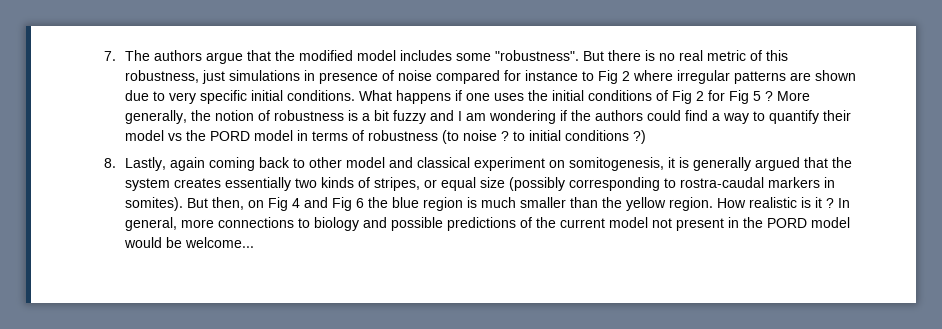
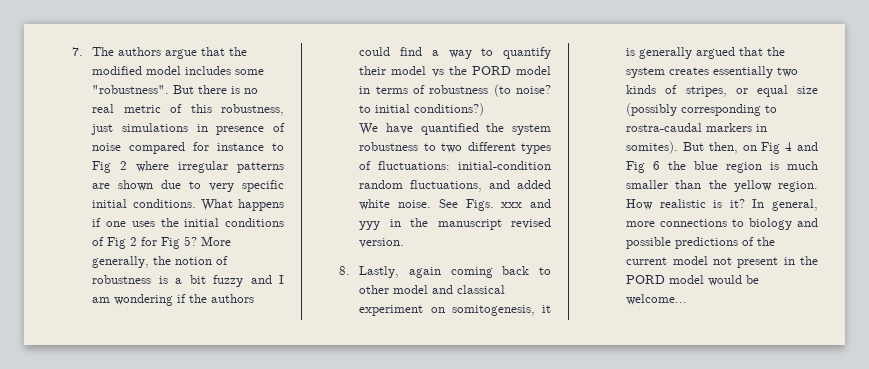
[753,91,774,101] 5 ? -> [184,236,198,246] 5?
[463,130,647,144] noise ? to initial conditions ?) -> [516,85,551,94] [359,103,485,116] [359,123,551,135] [359,142,551,154] [359,161,551,170] [359,180,551,192] [359,199,551,211] [359,218,551,230] [359,238,405,248] noise? to initial conditions?) // We have quantified the system robustness to two different types of fluctuations: initial-condition random fluctuations, and added white noise. See Figs. xxx and yyy in the manuscript revised version.
[815,197,835,208] it ? -> [729,199,745,208] it?

